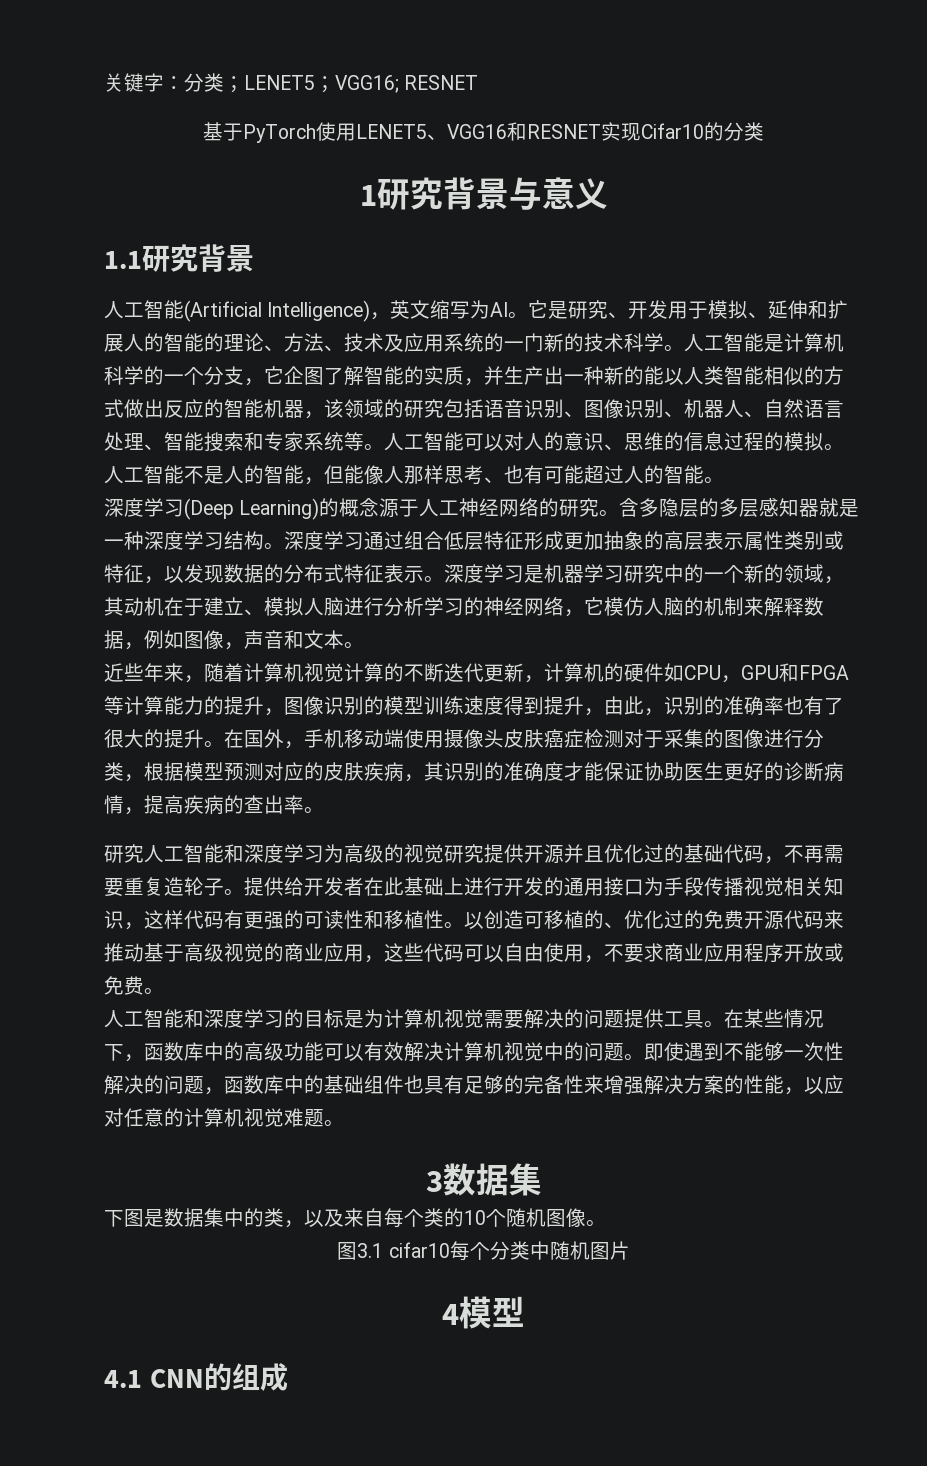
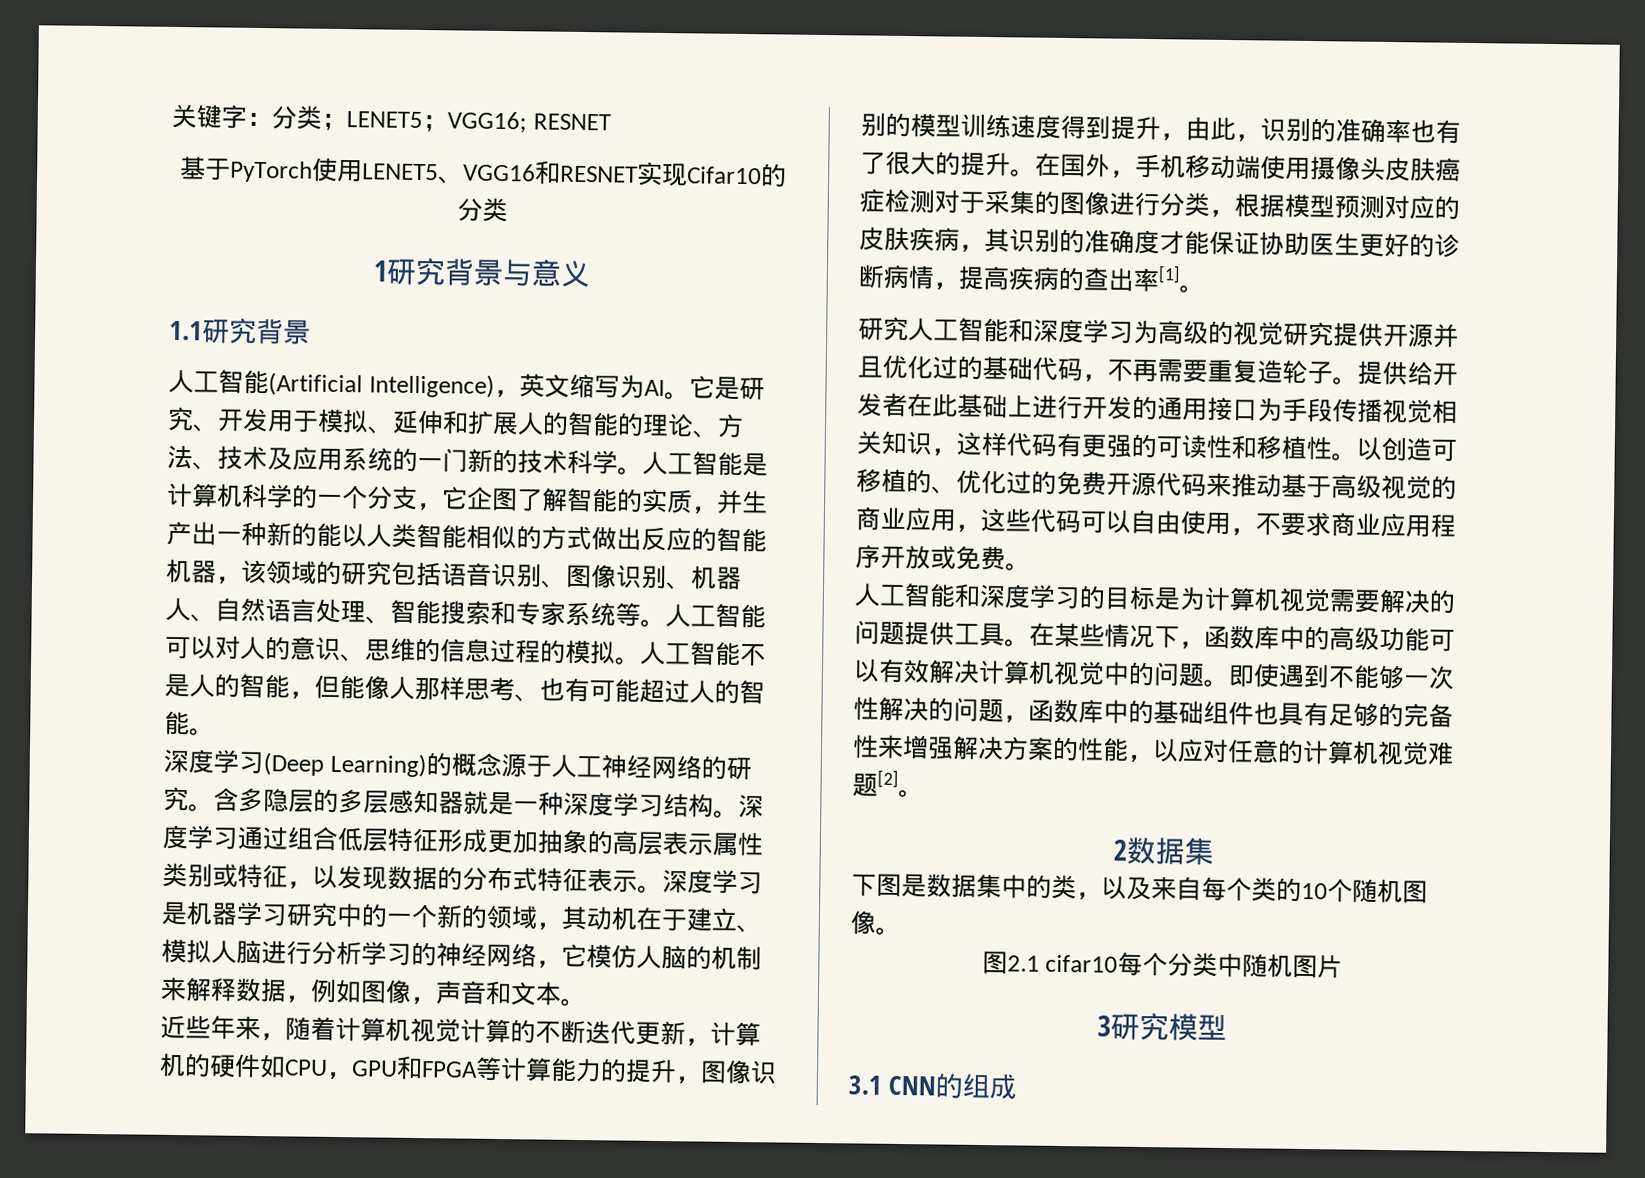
(304, 804) none -> [1158,265,1181,284] [1]
[324,1120,344,1126] [425,1171,443,1192] 。 // 3 -> [877,769,899,788] [898,789,924,798] [1113,839,1127,861] [2]。 // 2
[357,1243,384,1258] 3.1 -> [1006,955,1040,972] 2.1
[442,1304,459,1325] 4 -> [1096,1012,1169,1041] 3研究
[104,1370,142,1388] 4.1 -> [848,1075,882,1095] 3.1

